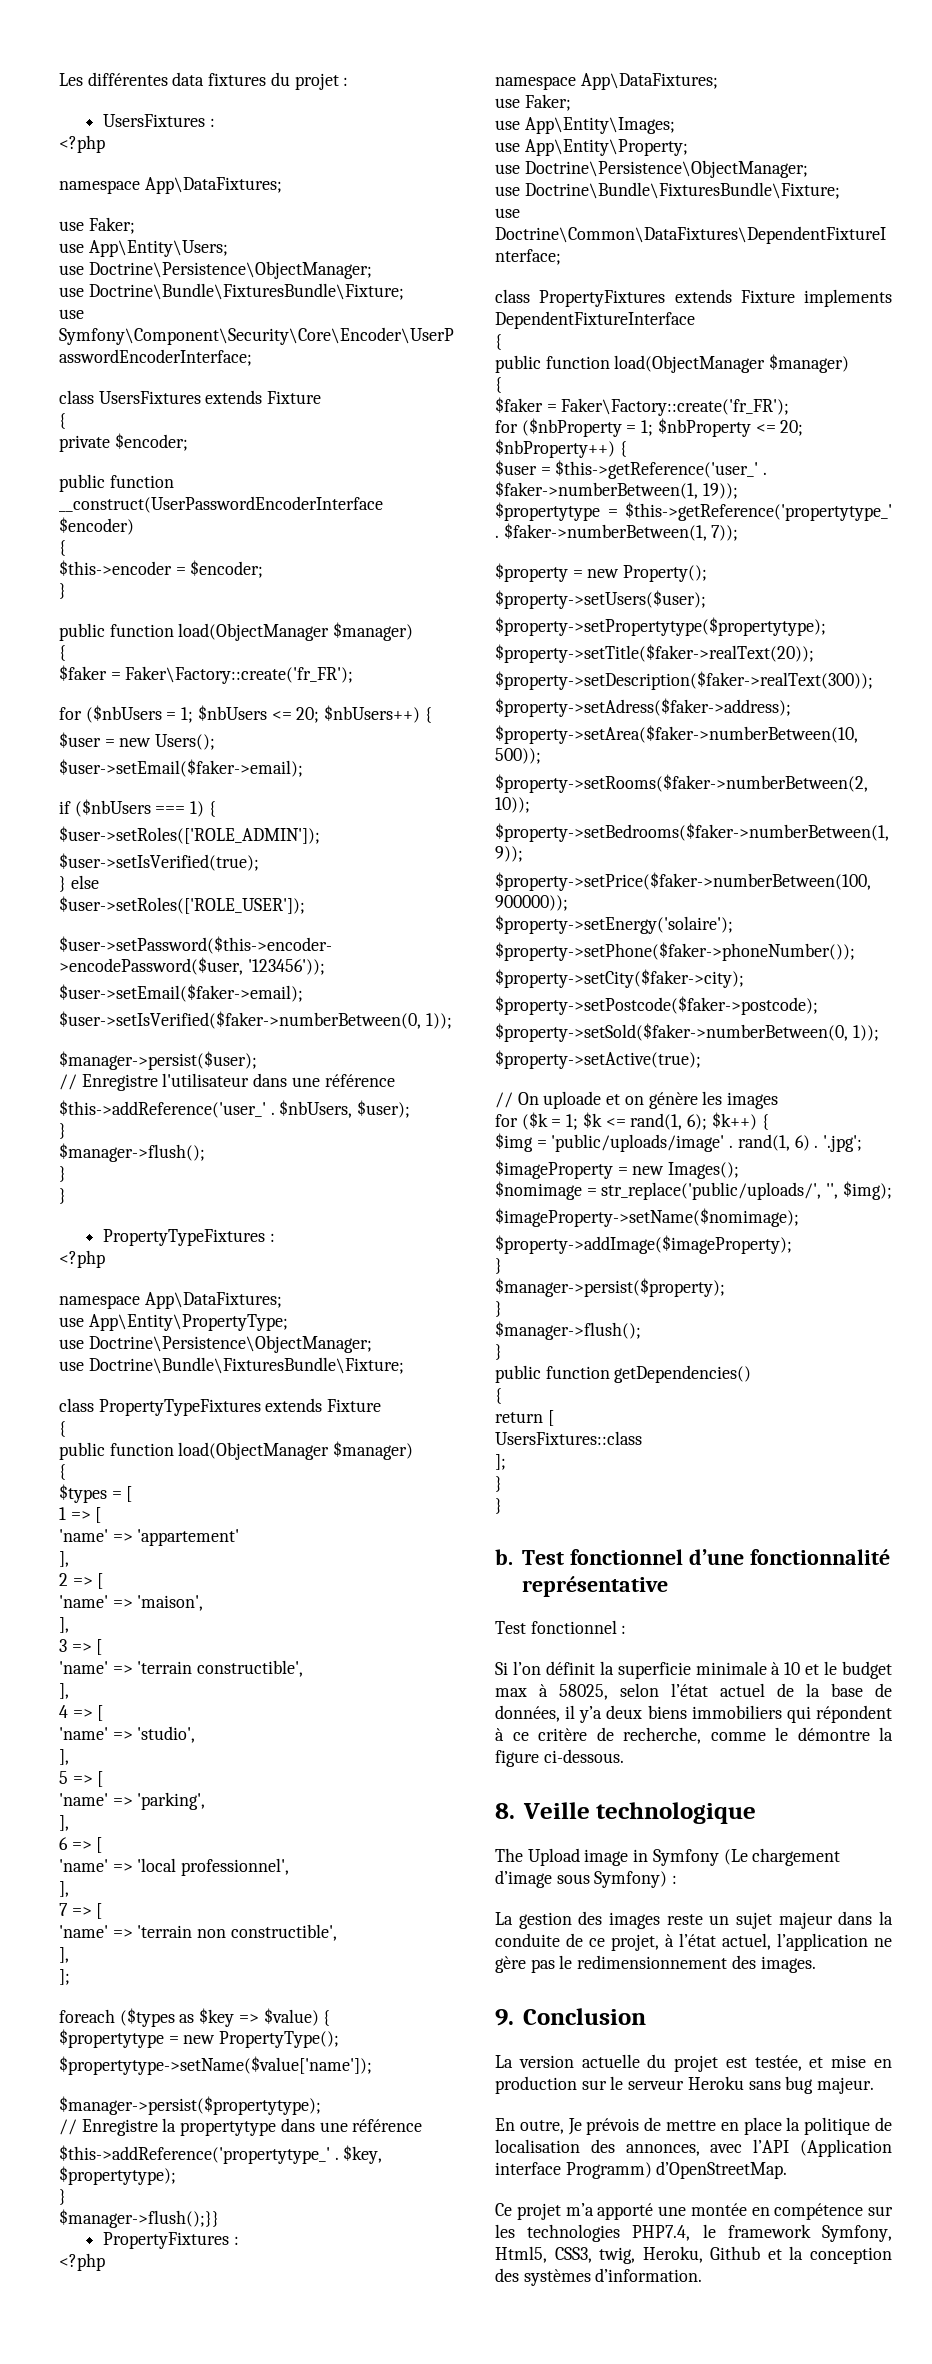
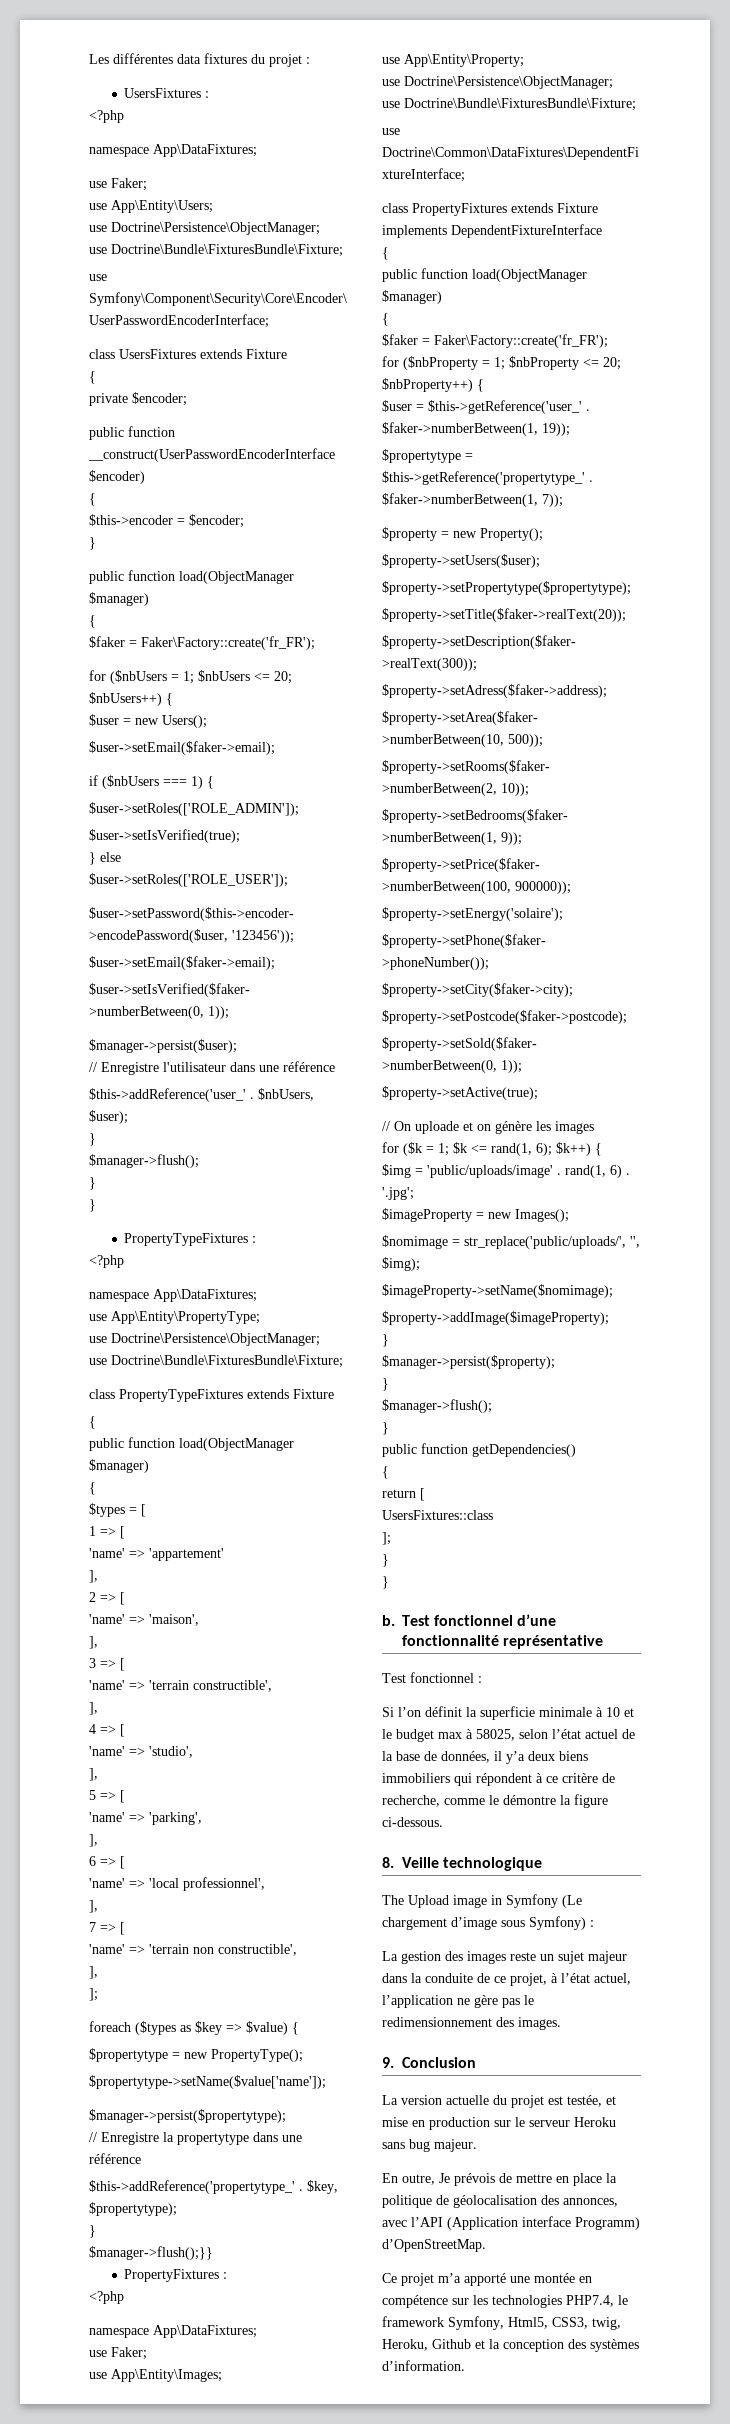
[495,2139,580,2153] localisation -> [453,2195,537,2208] géolocalisation

